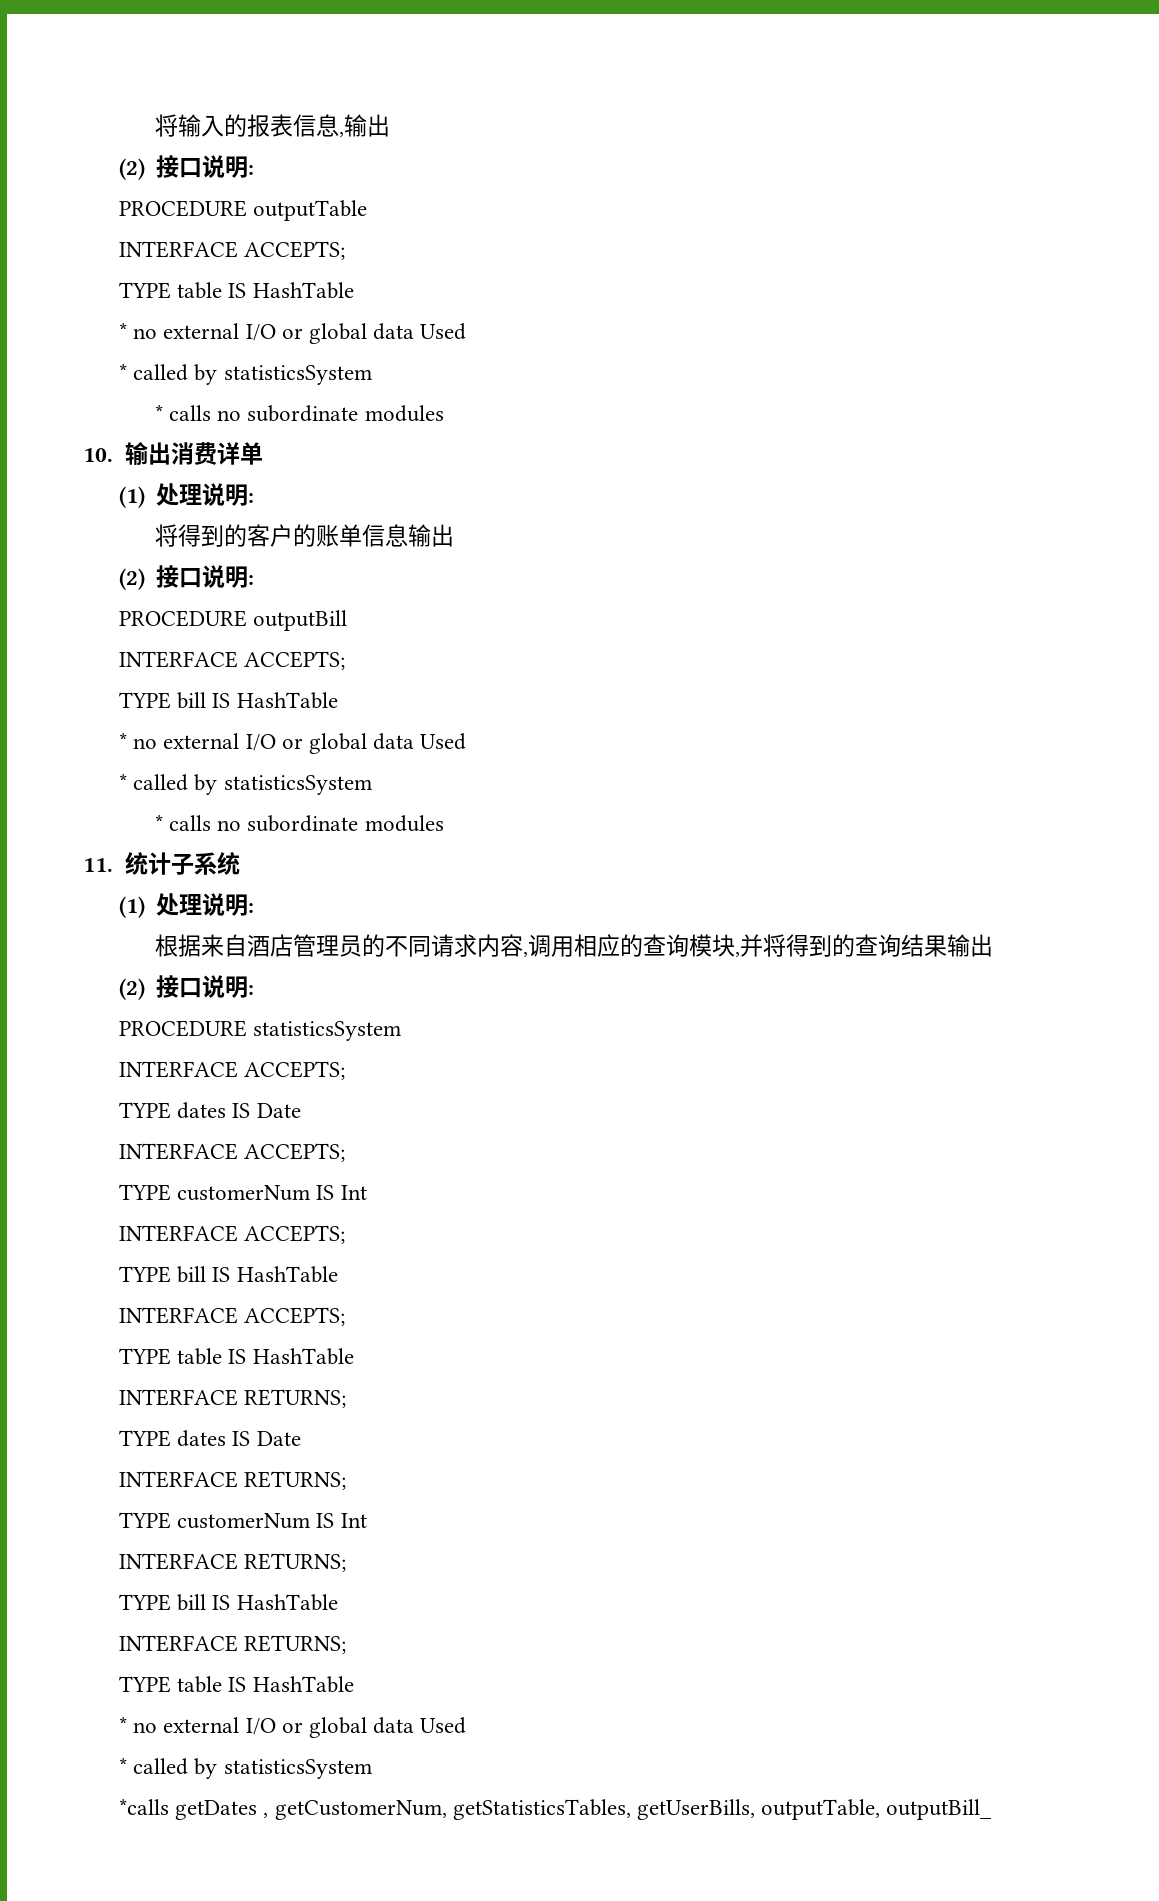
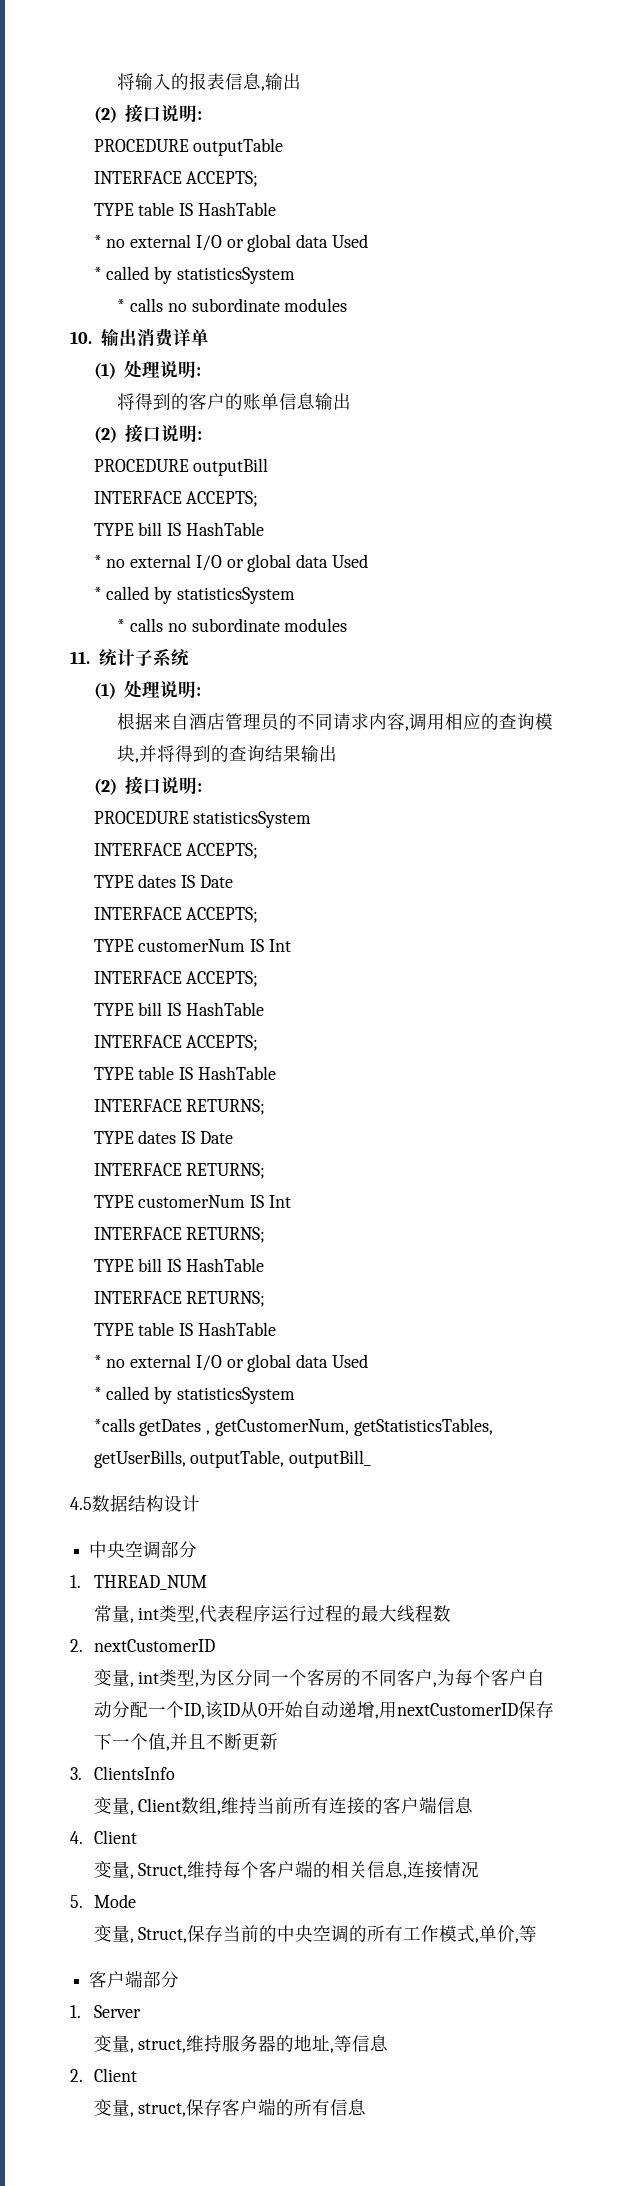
(993, 1809) none -> [70,1494,200,1512] [89,1541,198,1559] [70,1575,207,1590] [93,1605,452,1623] [70,1639,215,1652] [93,1669,546,1687] [93,1701,554,1719] [93,1733,278,1751] [70,1766,175,1780] [93,1796,474,1815] [70,1830,137,1844] [93,1860,480,1879] [70,1894,136,1908] [93,1925,538,1943] [89,1970,180,1988] [70,2005,141,2018] [93,2035,389,2053] [70,2068,137,2082] [93,2098,367,2117] // 4.5数据结构设计 // 中央空调部分 // 1. THREAD_NUM // 常量, int类型,代表程序运行过程的最大线程数 // 2. nextCustomerID // 变量, int类型,为区分同一个客房的不同客户,为每个客户自动分配一个ID,该ID从0开始自动递增,用nextCustomerID保存下一个值,并且不断更新 // 3. ClientsInfo // 变量, Client数组,维持当前所有连接的客户端信息 // 4. Client // 变量, Struct,维持每个客户端的相关信息,连接情况 // 5. Mode // 变量, Struct,保存当前的中央空调的所有工作模式,单价,等 // 客户端部分 // 1. Server // 变量, struct,维持服务器的地址,等信息 // 2. Client // 变量, struct,保存客户端的所有信息

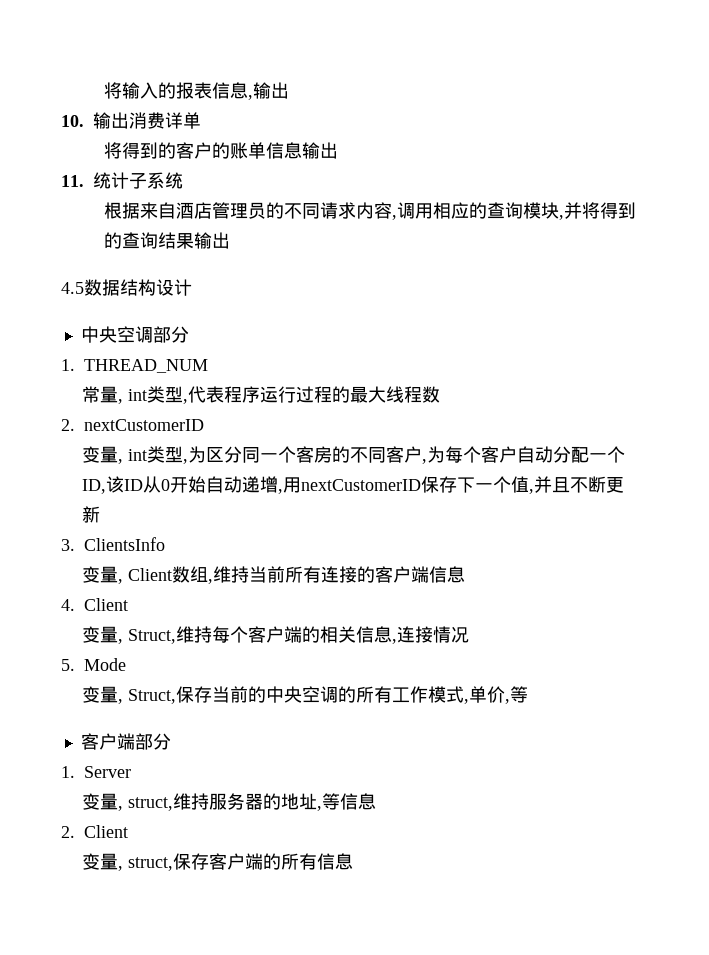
[93,104,203,123] [93,138,284,156] [93,171,259,187] [93,202,276,216] [93,234,368,252] [93,266,295,284] [117,298,348,312] // (2)接口说明: // PROCEDURE outputTable // INTERFACE ACCEPTS; // TYPE table IS HashTable // * no external I/O or global data Used // * called by statisticsSystem // * calls no subordinate modules -> (289, 90) none
[93,360,202,379] // (1)处理说明: -> (201, 120) none
[93,424,203,443] [93,458,269,476] [93,491,259,507] [93,522,264,536] [93,554,368,572] [93,586,295,604] [117,618,348,632] // (2)接口说明: // PROCEDURE outputBill // INTERFACE ACCEPTS; // TYPE bill IS HashTable // * no external I/O or global data Used // * called by statisticsSystem // * calls no subordinate modules -> (338, 150) none
[93,680,202,699] // (1)处理说明: -> (183, 180) none
[93,776,203,795] [93,811,312,828] [93,843,259,859] [93,874,233,888] [93,907,259,923] [93,939,291,952] [93,971,259,987] [93,1002,264,1016] [93,1035,259,1051] [93,1066,276,1080] [93,1099,266,1115] [93,1130,233,1144] [93,1163,266,1179] [93,1195,291,1208] [93,1227,266,1243] [93,1258,264,1272] [93,1291,266,1307] [93,1322,276,1336] [93,1354,368,1372] [93,1386,295,1404] [93,1418,493,1436] [93,1450,372,1468] // (2)接口说明: // PROCEDURE statisticsSystem // INTERFACE ACCEPTS; // TYPE dates IS Date // INTERFACE ACCEPTS; // TYPE customerNum IS Int // INTERFACE ACCEPTS; // TYPE bill IS HashTable // INTERFACE ACCEPTS; // TYPE table IS HashTable // INTERFACE RETURNS; // TYPE dates IS Date // INTERFACE RETURNS; // TYPE customerNum IS Int // INTERFACE RETURNS; // TYPE bill IS HashTable // INTERFACE RETURNS; // TYPE table IS HashTable // * no external I/O or global data Used // * called by statisticsSystem // *calls getDates , getCustomerNum, getStatisticsTables, getUserBills, outputTable, outputBill_ -> (230, 240) none

